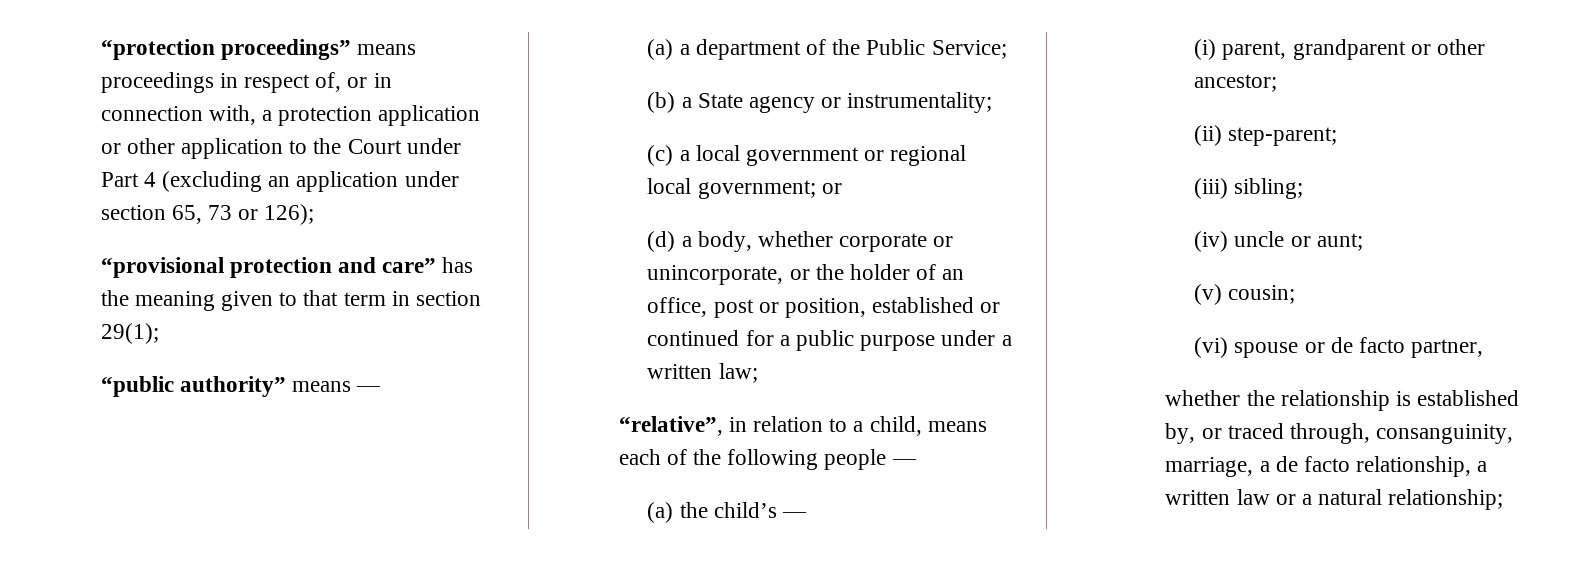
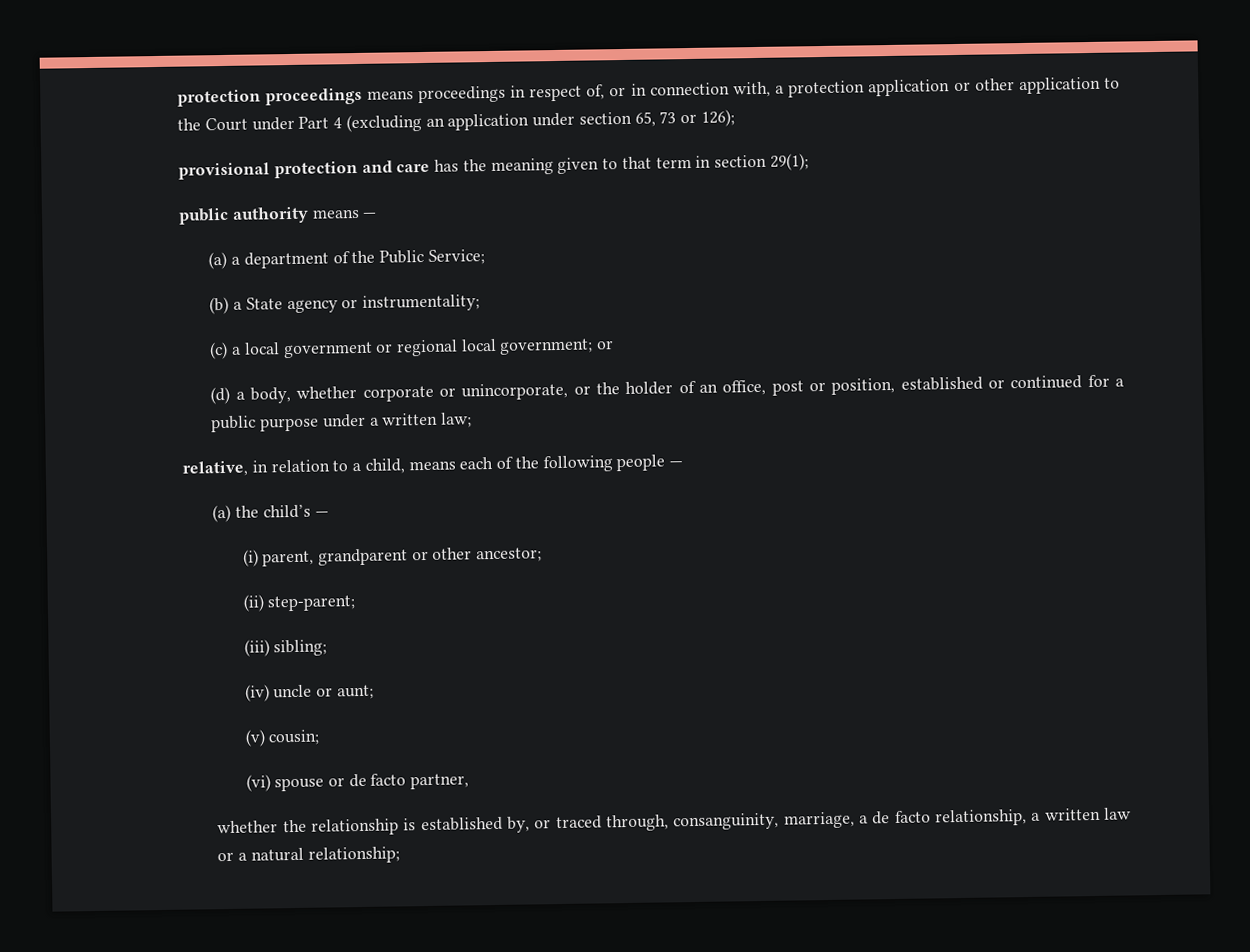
[100,39,351,60] “protection proceedings” -> [177,87,363,107] protection proceedings
[100,257,224,278] “provisional -> [178,162,271,180] provisional
[382,258,437,273] care” -> [396,163,431,173] care
[100,376,286,397] “public authority” -> [178,206,309,225] public authority
[618,416,723,436] “relative”, -> [182,460,249,477] relative,

